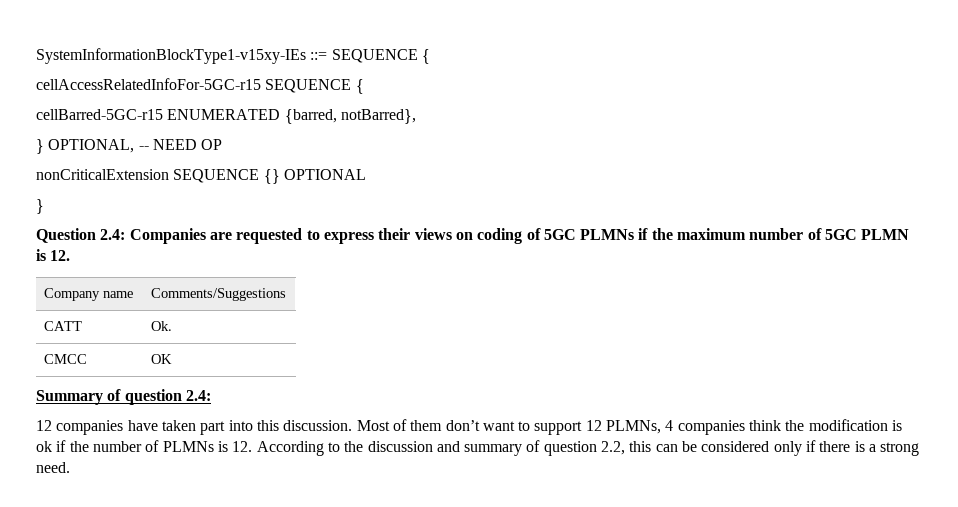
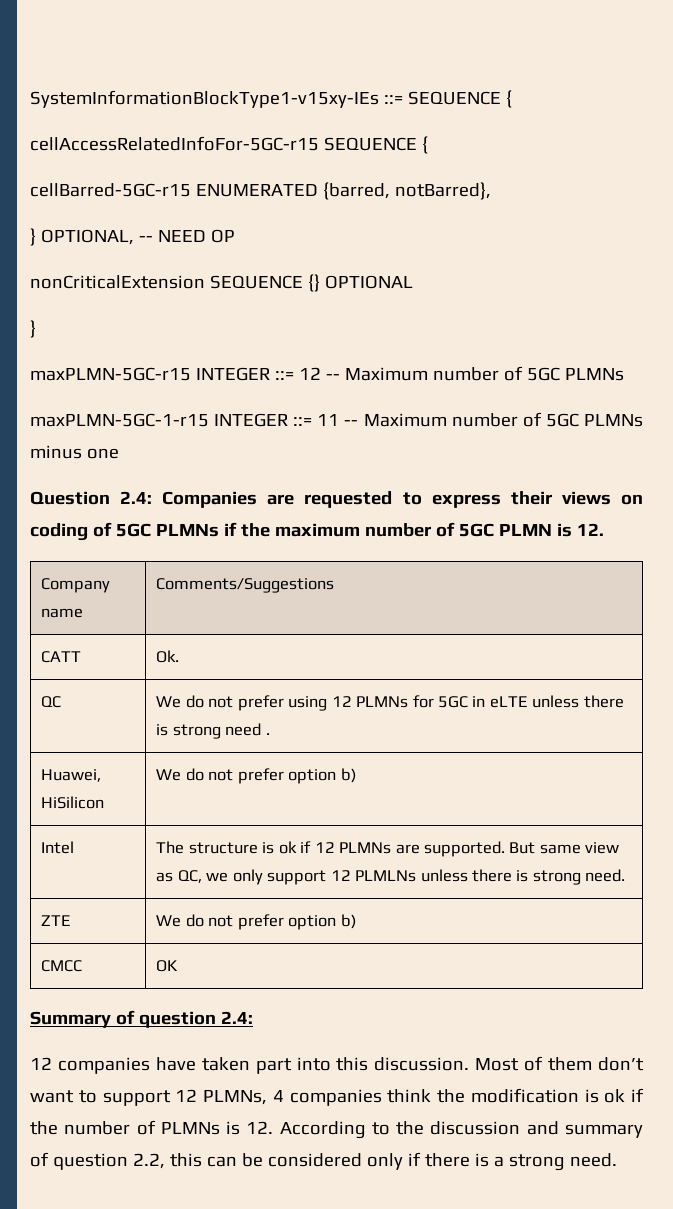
(44, 206) none -> [30,366,624,381] [30,412,643,427] [30,445,119,459] // maxPLMN-5GC-r15 INTEGER ::= 12 -- Maximum number of 5GC PLMNs // maxPLMN-5GC-1-r15 INTEGER ::= 11 -- Maximum number of 5GC PLMNs minus one
(173, 326) none -> [41,696,62,708] [156,695,624,711] [156,723,270,739] [41,769,102,782] [41,796,105,809] [156,768,356,784] [41,841,75,854] [156,841,620,857] [156,869,626,885] [41,915,72,926] [156,914,356,930] // QC | We do not prefer using 12 PLMNs for 5GC in eLTE unless there is strong need . // Huawei, HiSilicon | We do not prefer option b) // Intel | The structure is ok if 12 PLMNs are supported. But same view as QC, we only support 12 PLMLNs unless there is strong need. // ZTE | We do not prefer option b)

